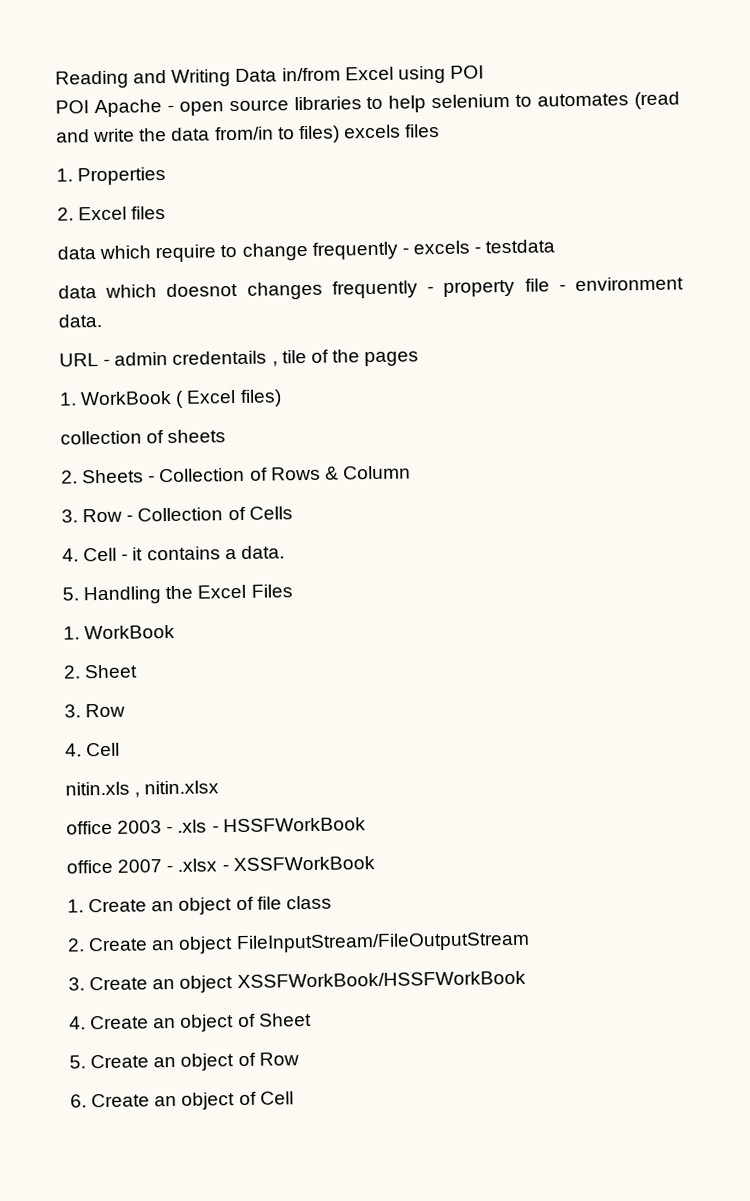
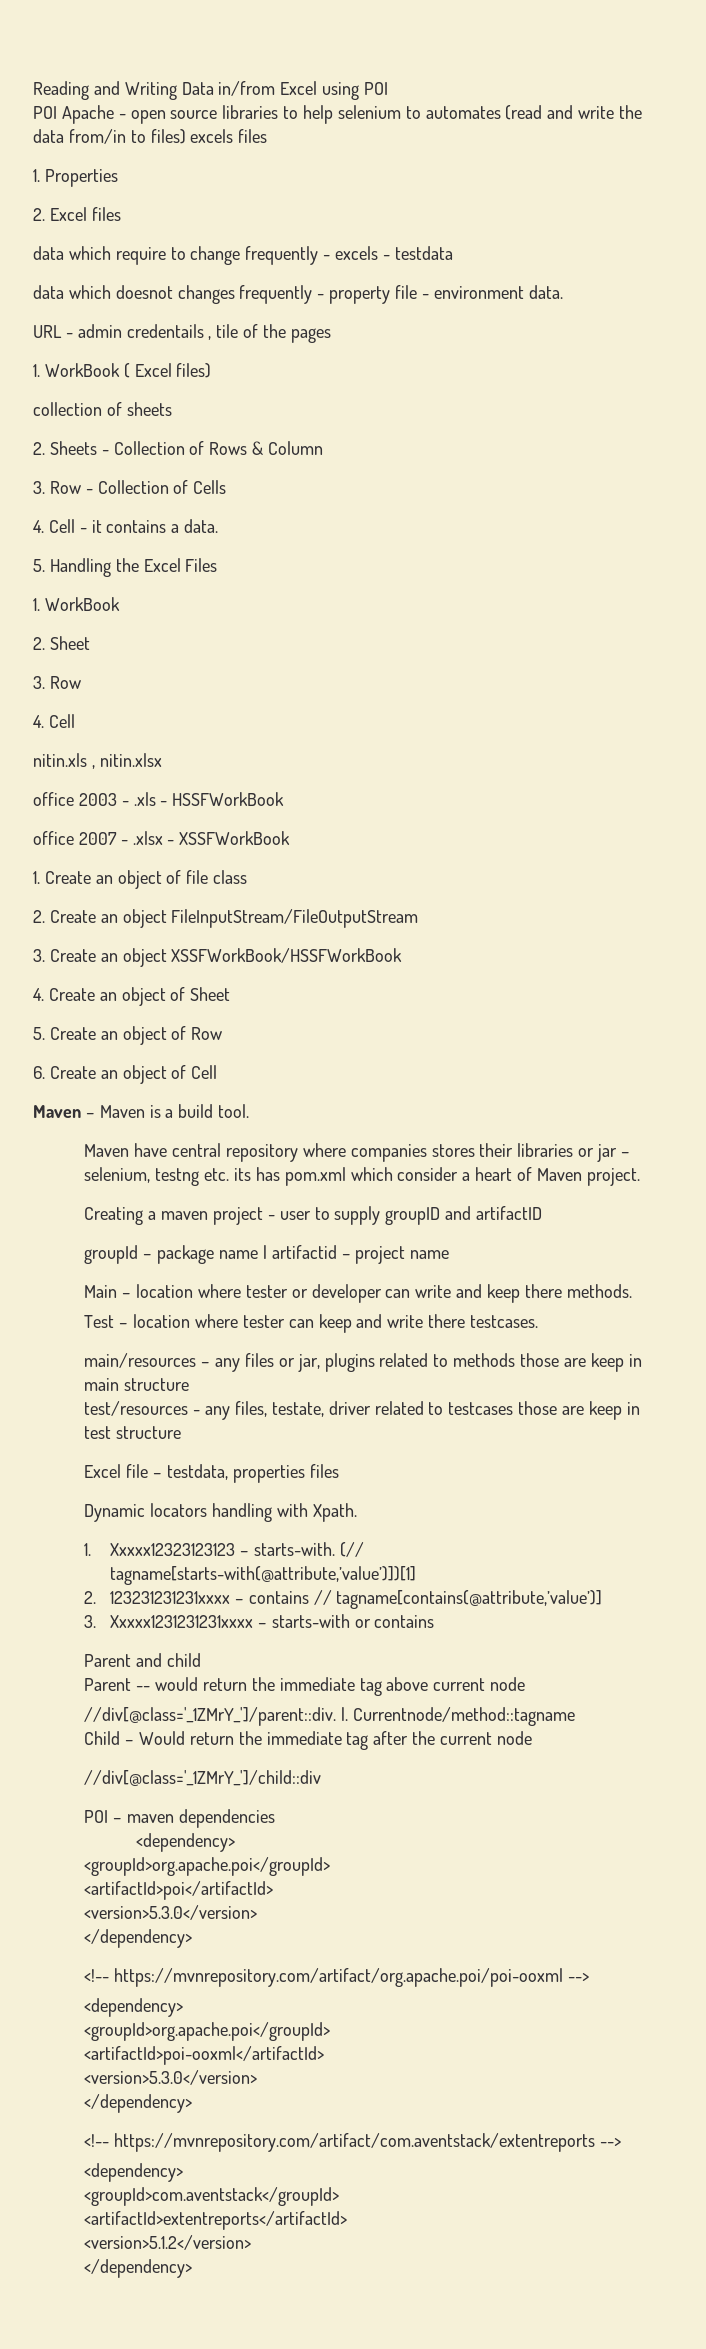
(294, 1098) none -> [33,1104,250,1118] [84,1143,630,1162] [84,1167,640,1186] [84,1206,542,1225] [84,1245,450,1264] [84,1284,632,1303] [84,1314,538,1333] [84,1353,642,1372] [84,1378,190,1391] [84,1401,640,1420] [84,1426,182,1439] [84,1464,339,1483] [84,1503,357,1522] [84,1542,364,1557] [110,1566,417,1585] [84,1590,603,1609] [84,1614,435,1628] [84,1653,202,1667] [84,1677,526,1696] [84,1707,575,1726] [84,1731,532,1750] [84,1770,322,1786] [84,1809,275,1828] [135,1833,235,1852] [84,1857,331,1876] [84,1881,274,1900] [84,1905,258,1920] [84,1929,193,1948] [84,1968,589,1987] [84,1998,184,2017] [84,2022,331,2041] [84,2046,325,2065] [84,2070,258,2085] [84,2094,193,2113] [84,2133,622,2152] [84,2163,184,2182] [84,2187,340,2206] [84,2211,348,2230] [84,2235,252,2250] [84,2259,193,2278] // Maven – Maven is a build tool. // Maven have central repository where companies stores their libraries or jar – selenium, testng etc. its has pom.xml which consider a heart of Maven project. // Creating a maven project - user to supply groupID and artifactID // groupId – package name | artifactid – project name // Main – location where tester or developer can write and keep there methods. // Test – location where tester can keep and write there testcases. // main/resources – any files or jar, plugins related to methods those are keep in main structure // test/resources - any files, testate, driver related to testcases those are keep in test structure // Excel file – testdata, properties files // Dynamic locators handling with Xpath. // 1. Xxxxx12323123123 – starts-with. (// tagname[starts-with(@attribute,’value’)])[1] // 2. 123231231231xxxx – contains // tagname[contains(@attribute,’value’)] // 3. Xxxxx1231231231xxxx – starts-with or contains // Parent and child // Parent -- would return the immediate tag above current node // //div[@class='_1ZMrY_']/parent::div. |. Currentnode/method::tagname // Child – Would return the immediate tag after the current node // //div[@class='_1ZMrY_']/child::div // POI – maven dependencies // <dependency> // <groupId>org.apache.poi</groupId> // <artifactId>poi</artifactId> // <version>5.3.0</version> // </dependency> // <!-- https://mvnrepository.com/artifact/org.apache.poi/poi-ooxml --> // <dependency> // <groupId>org.apache.poi</groupId> // <artifactId>poi-ooxml</artifactId> // <version>5.3.0</version> // </dependency> // <!-- https://mvnrepository.com/artifact/com.aventstack/extentreports --> // <dependency> // <groupId>com.aventstack</groupId> // <artifactId>extentreports</artifactId> // <version>5.1.2</version> // </dependency>

